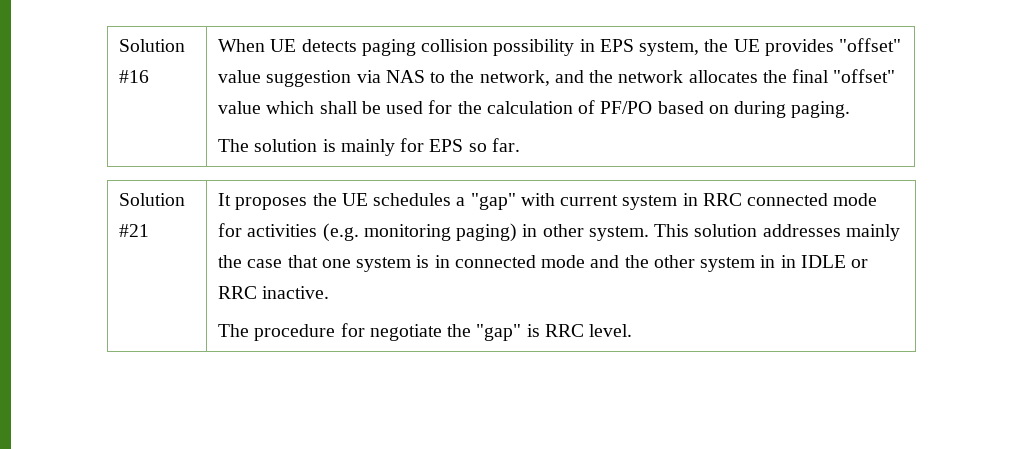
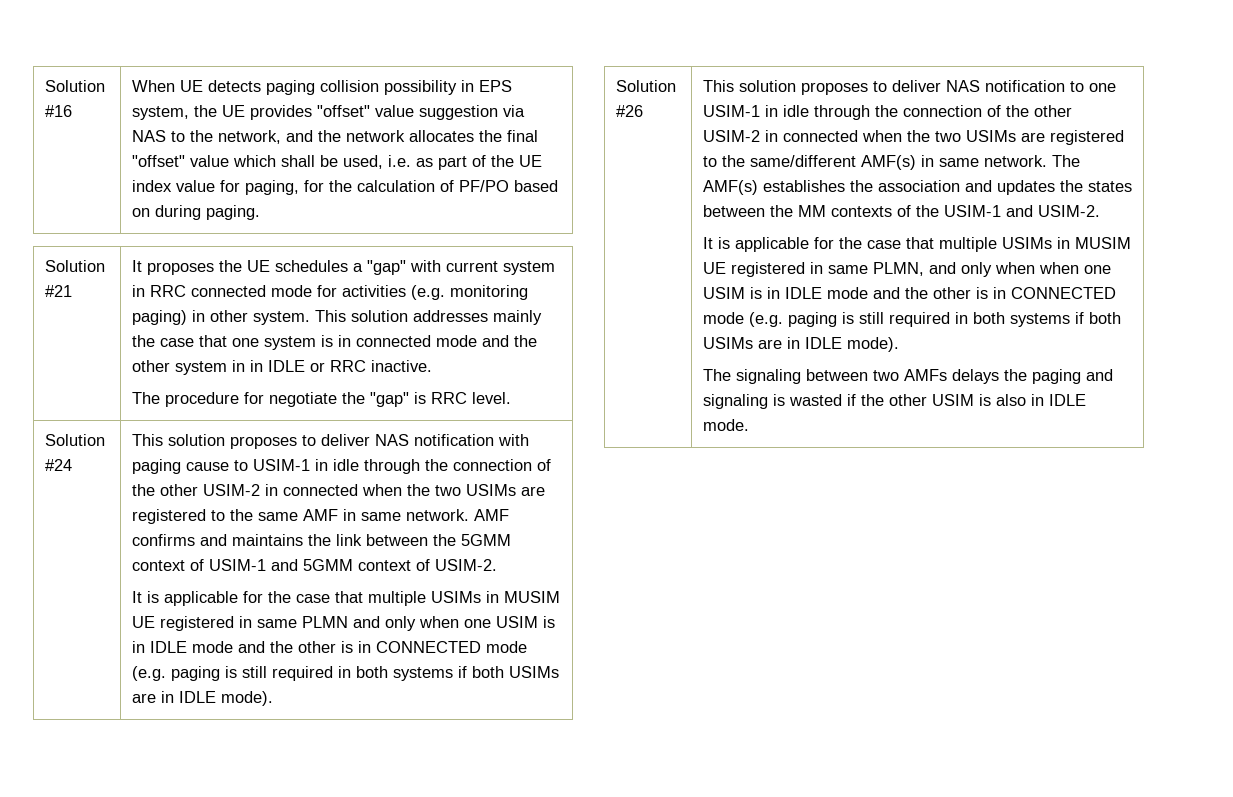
[386,101,424,114] used -> [342,155,542,170] [131,180,299,195] used, i.e. as part of the UE index value for paging,
[217,138,520,156] // The solution is mainly for EPS so far. -> (260, 212) none
(633, 330) none -> [44,434,105,446] [44,459,72,471] [131,434,529,449] [131,459,551,474] [131,484,545,496] [131,509,509,524] [131,534,511,546] [131,559,497,571] [131,591,560,606] [131,616,555,631] [131,641,527,653] [131,666,559,681] [131,691,273,706] [615,80,676,92] [615,105,643,117] [702,80,1116,95] [702,105,1072,120] [702,130,1124,145] [702,155,1080,170] [702,180,1132,195] [702,205,1100,217] [702,237,1131,252] [702,262,1111,277] [702,287,1116,299] [702,312,1121,327] [702,337,899,352] [702,369,1113,384] [702,394,1086,409] [702,419,749,431] // Solution #24 | This solution proposes to deliver NAS notification with paging cause to USIM-1 in idle through the connection of the other USIM-2 in connected when the two USIMs are registered to the same AMF in same network. AMF confirms and maintains the link between the 5GMM context of USIM-1 and 5GMM context of USIM-2. // It is applicable for the case that multiple USIMs in MUSIM UE registered in same PLMN and only when one USIM is in IDLE mode and the other is in CONNECTED mode (e.g. paging is still required in both systems if both USIMs are in IDLE mode). // Solution #26 | This solution proposes to deliver NAS notification to one USIM-1 in idle through the connection of the other USIM-2 in connected when the two USIMs are registered to the same/different AMF(s) in same network. The AMF(s) establishes the association and updates the states between the MM contexts of the USIM-1 and USIM-2. // It is applicable for the case that multiple USIMs in MUSIM UE registered in same PLMN, and only when when one USIM is in IDLE mode and the other is in CONNECTED mode (e.g. paging is still required in both systems if both USIMs are in IDLE mode). // The signaling between two AMFs delays the paging and signaling is wasted if the other USIM is also in IDLE mode.

